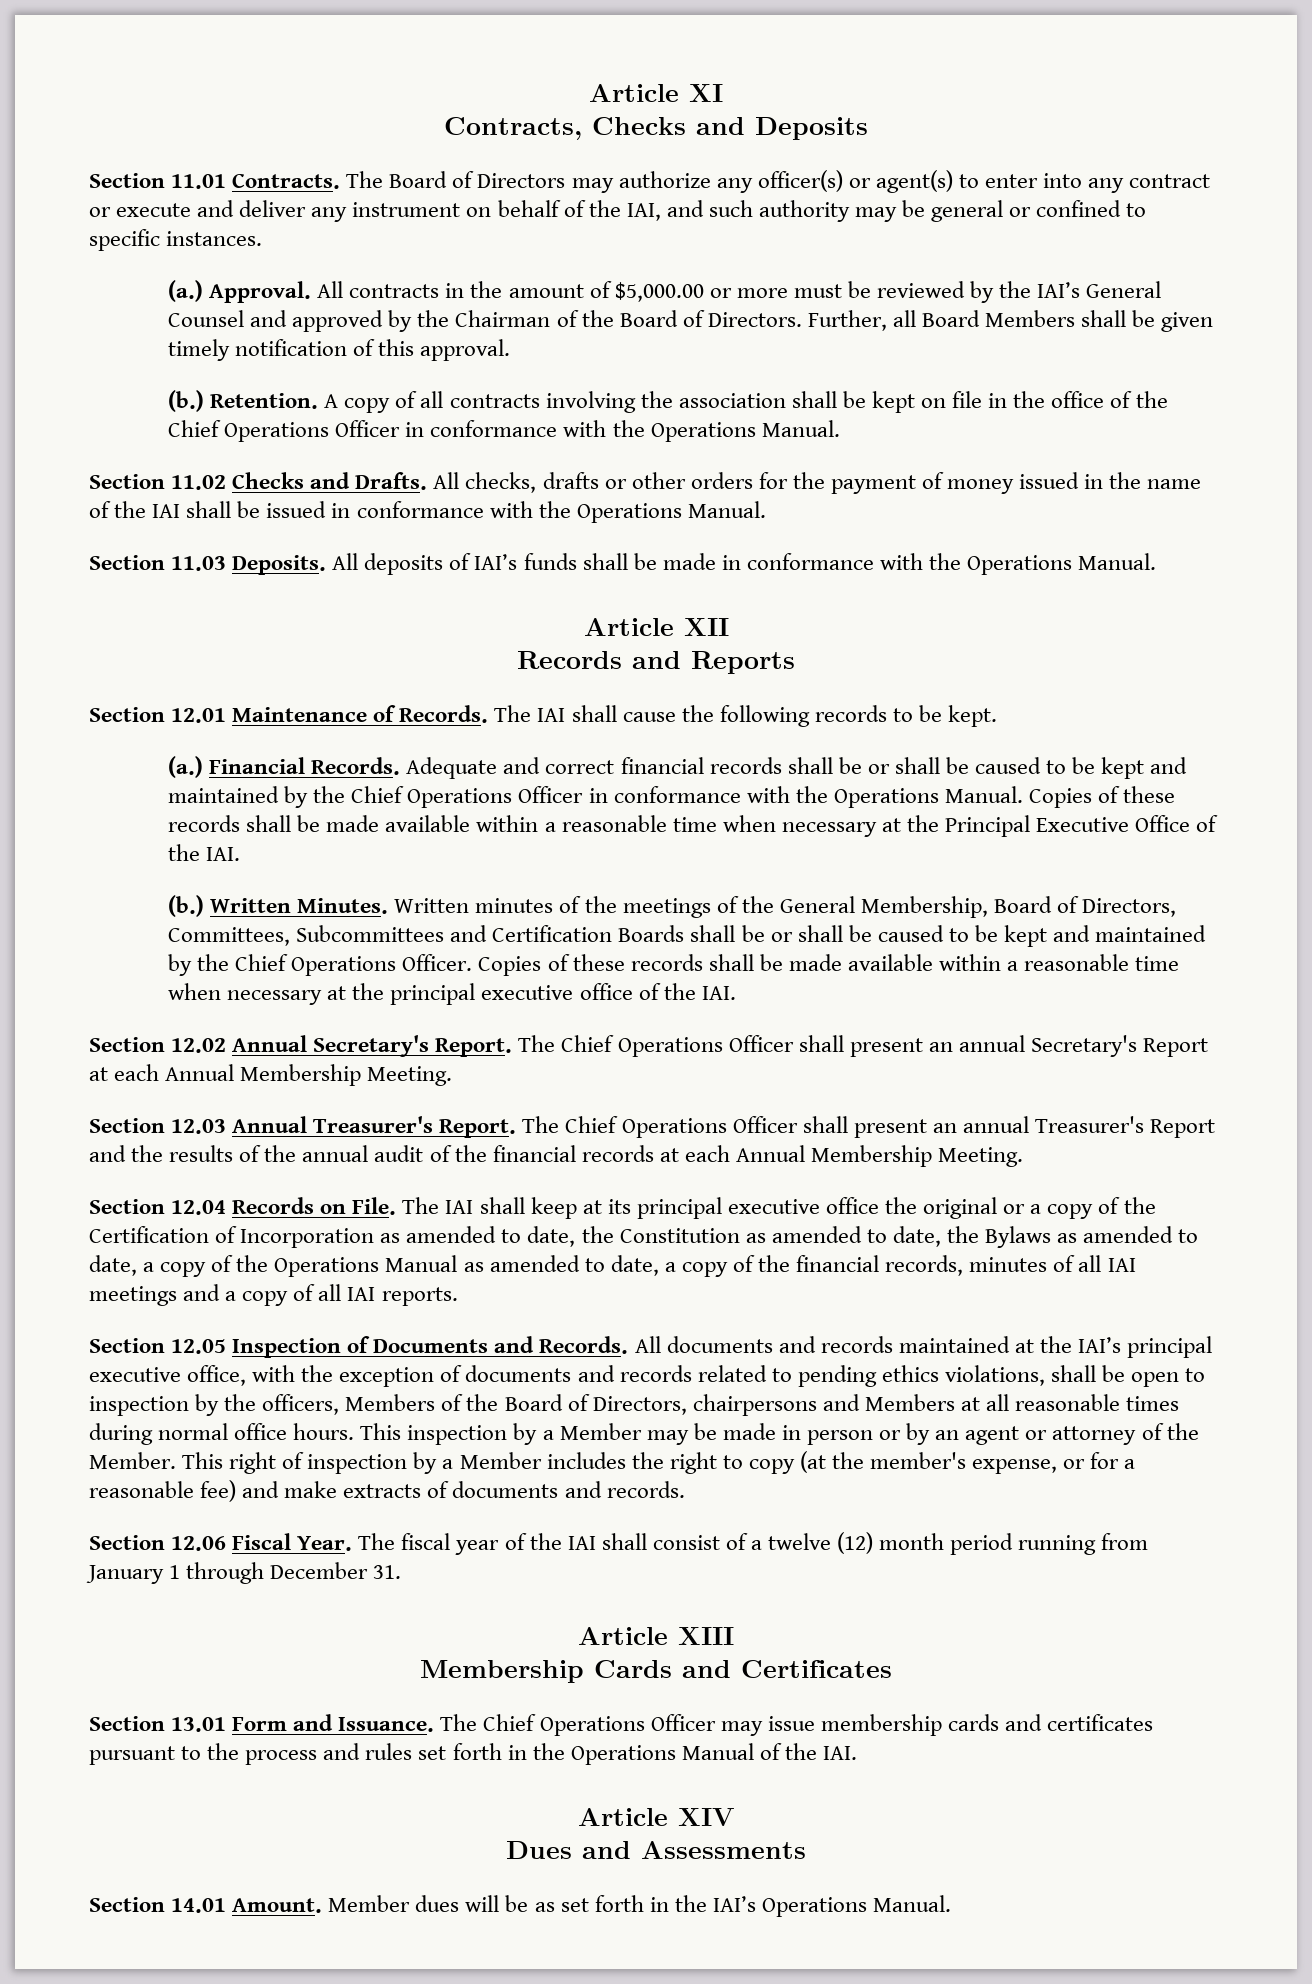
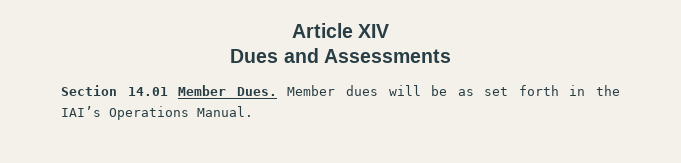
[589,84,723,102] [444,117,868,140] [89,170,1211,193] [89,200,1147,222] [89,229,263,251] [168,280,1162,303] [168,310,1214,332] [168,339,511,361] [168,390,1168,413] [168,420,840,442] [89,472,1202,494] [89,501,766,523] [89,553,1157,575] [583,618,729,636] [517,651,795,674] [89,705,998,727] [168,756,1188,779] [168,786,1176,808] [168,815,1219,837] [168,844,241,861] [168,895,1177,918] [168,925,1207,947] [168,954,1180,976] [168,983,736,1005] [89,1035,1209,1057] [89,1064,453,1086] [89,1116,1216,1138] [89,1145,1024,1167] [89,1197,1156,1219] [89,1226,1199,1248] [89,1255,1136,1277] [89,1284,458,1306] [89,1336,1213,1358] [89,1365,1206,1387] [89,1394,1180,1416] [89,1423,1199,1445] [89,1451,1136,1474] [89,1480,685,1502] [89,1532,1149,1555] [86,1562,402,1584] [578,1627,734,1645] [420,1660,892,1683] [89,1714,1154,1736] [89,1743,858,1765] [577,1808,668,1826] Article XI // Contracts, Checks and Deposits // Section 11.01 Contracts. The Board of Directors may authorize any officer(s) or agent(s) to enter into any contract or execute and deliver any instrument on behalf of the IAI, and such authority may be general or confined to specific instances. // (a.) Approval. All contracts in the amount of $5,000.00 or more must be reviewed by the IAI’s General Counsel and approved by the Chairman of the Board of Directors. Further, all Board Members shall be given timely notification of this approval. // (b.) Retention. A copy of all contracts involving the association shall be kept on file in the office of the Chief Operations Officer in conformance with the Operations Manual. // Section 11.02 Checks and Drafts. All checks, drafts or other orders for the payment of money issued in the name of the IAI shall be issued in conformance with the Operations Manual. // Section 11.03 Deposits. All deposits of IAI’s funds shall be made in conformance with the Operations Manual. // Article XII // Records and Reports // Section 12.01 Maintenance of Records. The IAI shall cause the following records to be kept. // (a.) Financial Records. Adequate and correct financial records shall be or shall be caused to be kept and maintained by the Chief Operations Officer in conformance with the Operations Manual. Copies of these records shall be made available within a reasonable time when necessary at the Principal Executive Office of the IAI. // (b.) Written Minutes. Written minutes of the meetings of the General Membership, Board of Directors, Committees, Subcommittees and Certification Boards shall be or shall be caused to be kept and maintained by the Chief Operations Officer. Copies of these records shall be made available within a reasonable time when necessary at the principal executive office of the IAI. // Section 12.02 Annual Secretary's Report. The Chief Operations Officer shall present an annual Secretary's Report at each Annual Membership Meeting. // Section 12.03 Annual Treasurer's Report. The Chief Operations Officer shall present an annual Treasurer's Report and the results of the annual audit of the financial records at each Annual Membership Meeting. // Section 12.04 Records on File. The IAI shall keep at its principal executive office the original or a copy of the Certification of Incorporation as amended to date, the Constitution as amended to date, the Bylaws as amended to date, a copy of the Operations Manual as amended to date, a copy of the financial records, minutes of all IAI meetings and a copy of all IAI reports. // Section 12.05 Inspection of Documents and Records. All documents and records maintained at the IAI’s principal executive office, with the exception of documents and records related to pending ethics violations, shall be open to inspection by the officers, Members of the Board of Directors, chairpersons and Members at all reasonable times during normal office hours. This inspection by a Member may be made in person or by an agent or attorney of the Member. This right of inspection by a Member includes the right to copy (at the member's expense, or for a reasonable fee) and make extracts of documents and records. // Section 12.06 Fiscal Year. The fiscal year of the IAI shall consist of a twelve (12) month period running from January 1 through December 31. // Article XIII // Membership Cards and Certificates // Section 13.01 Form and Issuance. The Chief Operations Officer may issue membership cards and certificates pursuant to the process and rules set forth in the Operations Manual of the IAI. // Article -> [291,23,353,38] Article
[232,1898,323,1913] Amount. -> [178,85,277,96] Member Dues.

